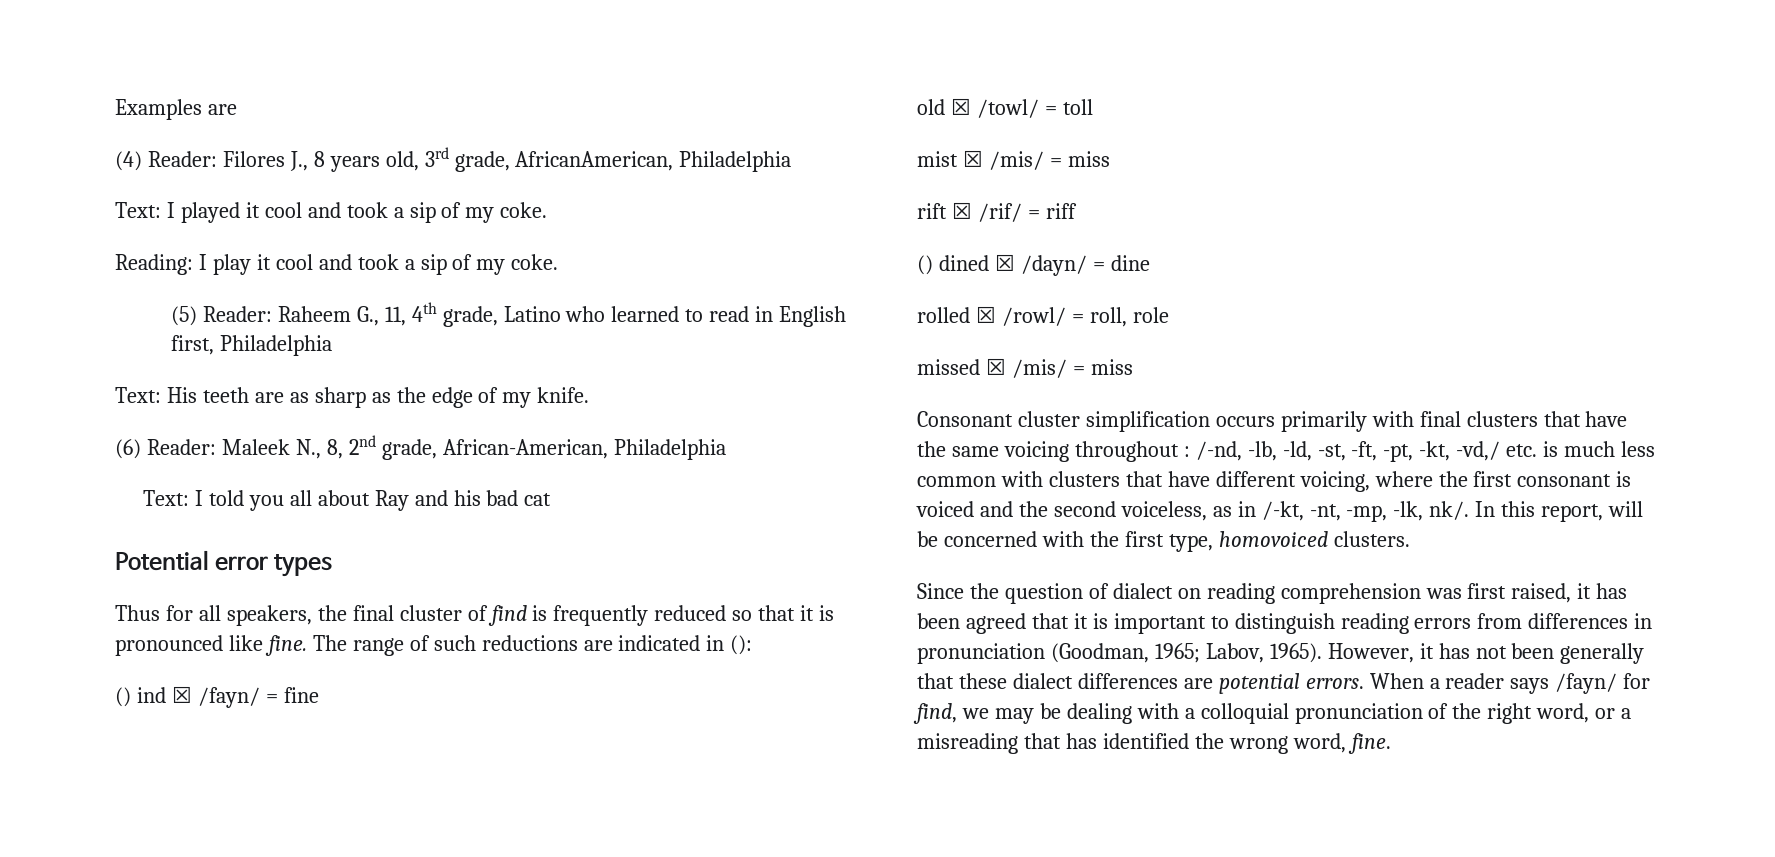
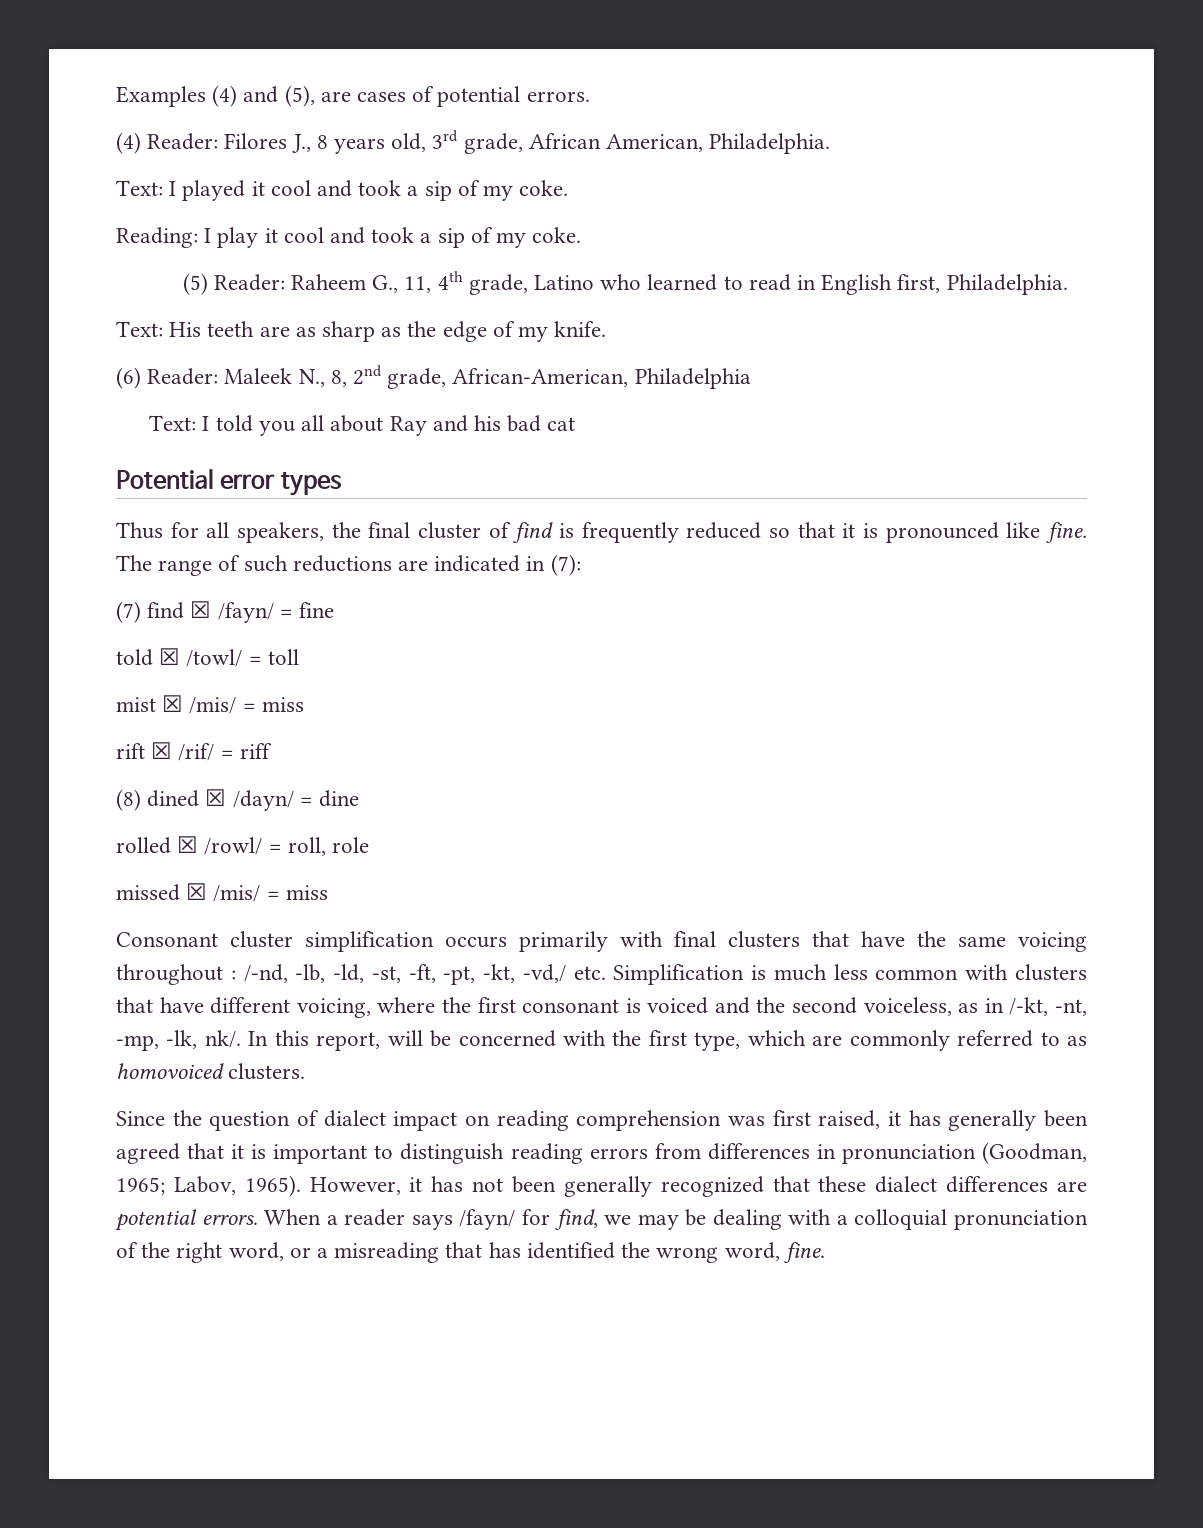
[207,104,237,115] are -> [212,85,590,107] (4) and (5), are cases of potential errors.
[515,151,792,172] AfricanAmerican, Philadelphia -> [528,133,831,154] African American, Philadelphia.
[219,335,332,356] Philadelphia -> [946,274,1068,295] Philadelphia.
[730,635,753,655] [115,687,166,707] (): // () ind -> [550,554,581,576] [116,601,185,623] (7): // (7) find
[917,99,945,115] old -> [116,649,153,666] told
[917,255,933,275] () -> [116,789,141,811] (8)
(1538, 450) none -> [613,964,745,985] Simplification
(1213, 543) none -> [747,1030,1087,1051] which are commonly referred to as
(1173, 591) none -> [393,1111,458,1131] impact
(1628, 591) none -> [948,1110,1037,1131] generally
(1645, 653) none -> [660,1176,764,1197] recognized

